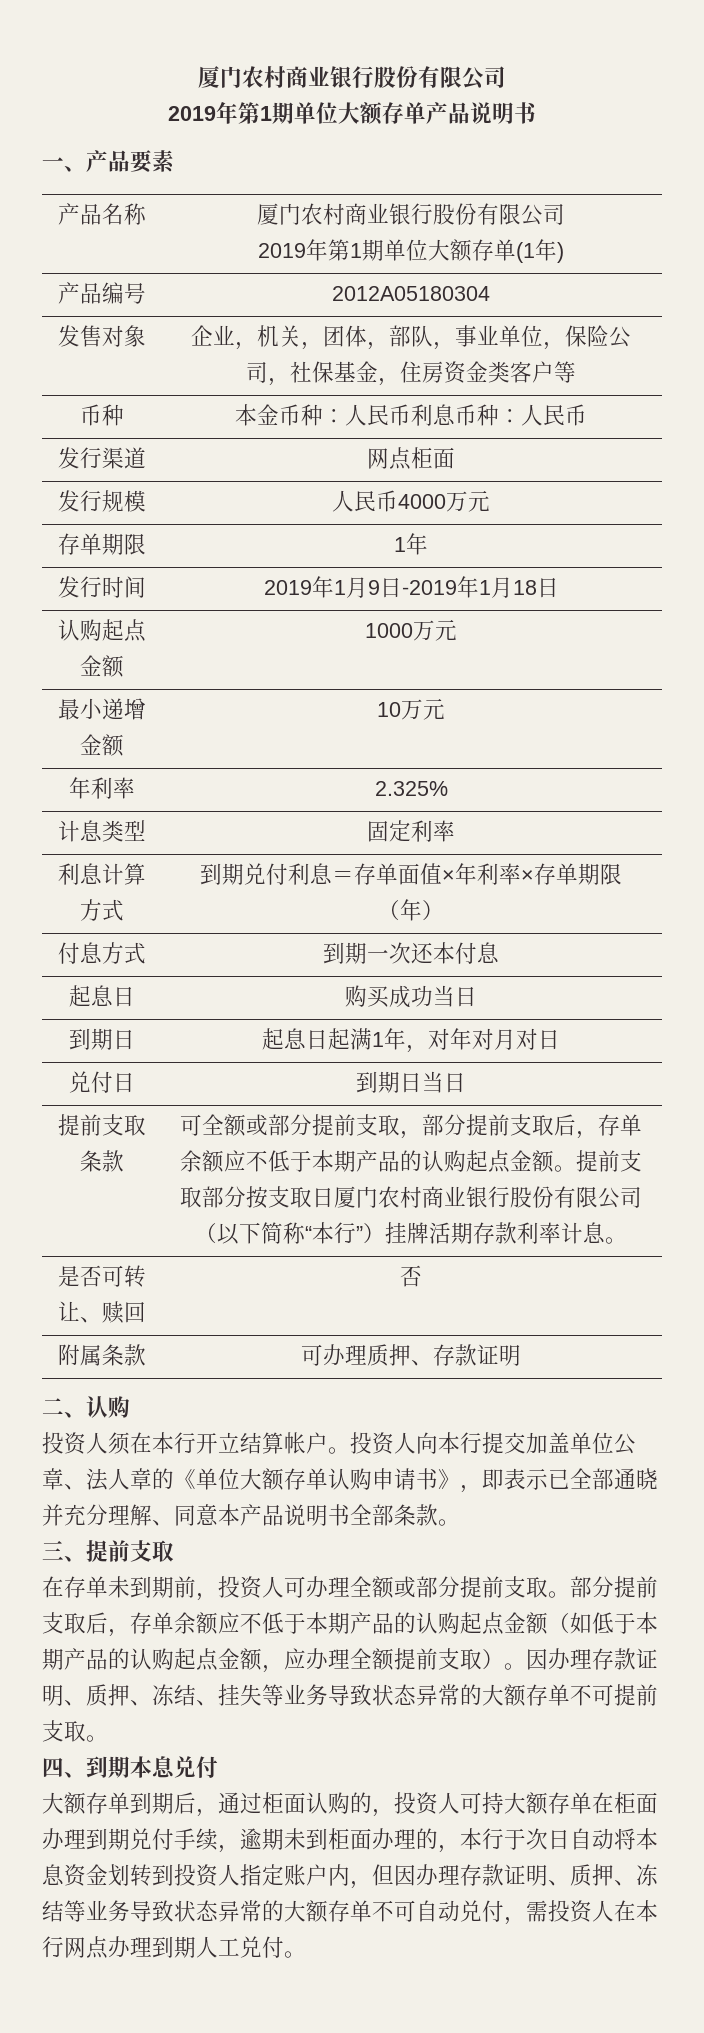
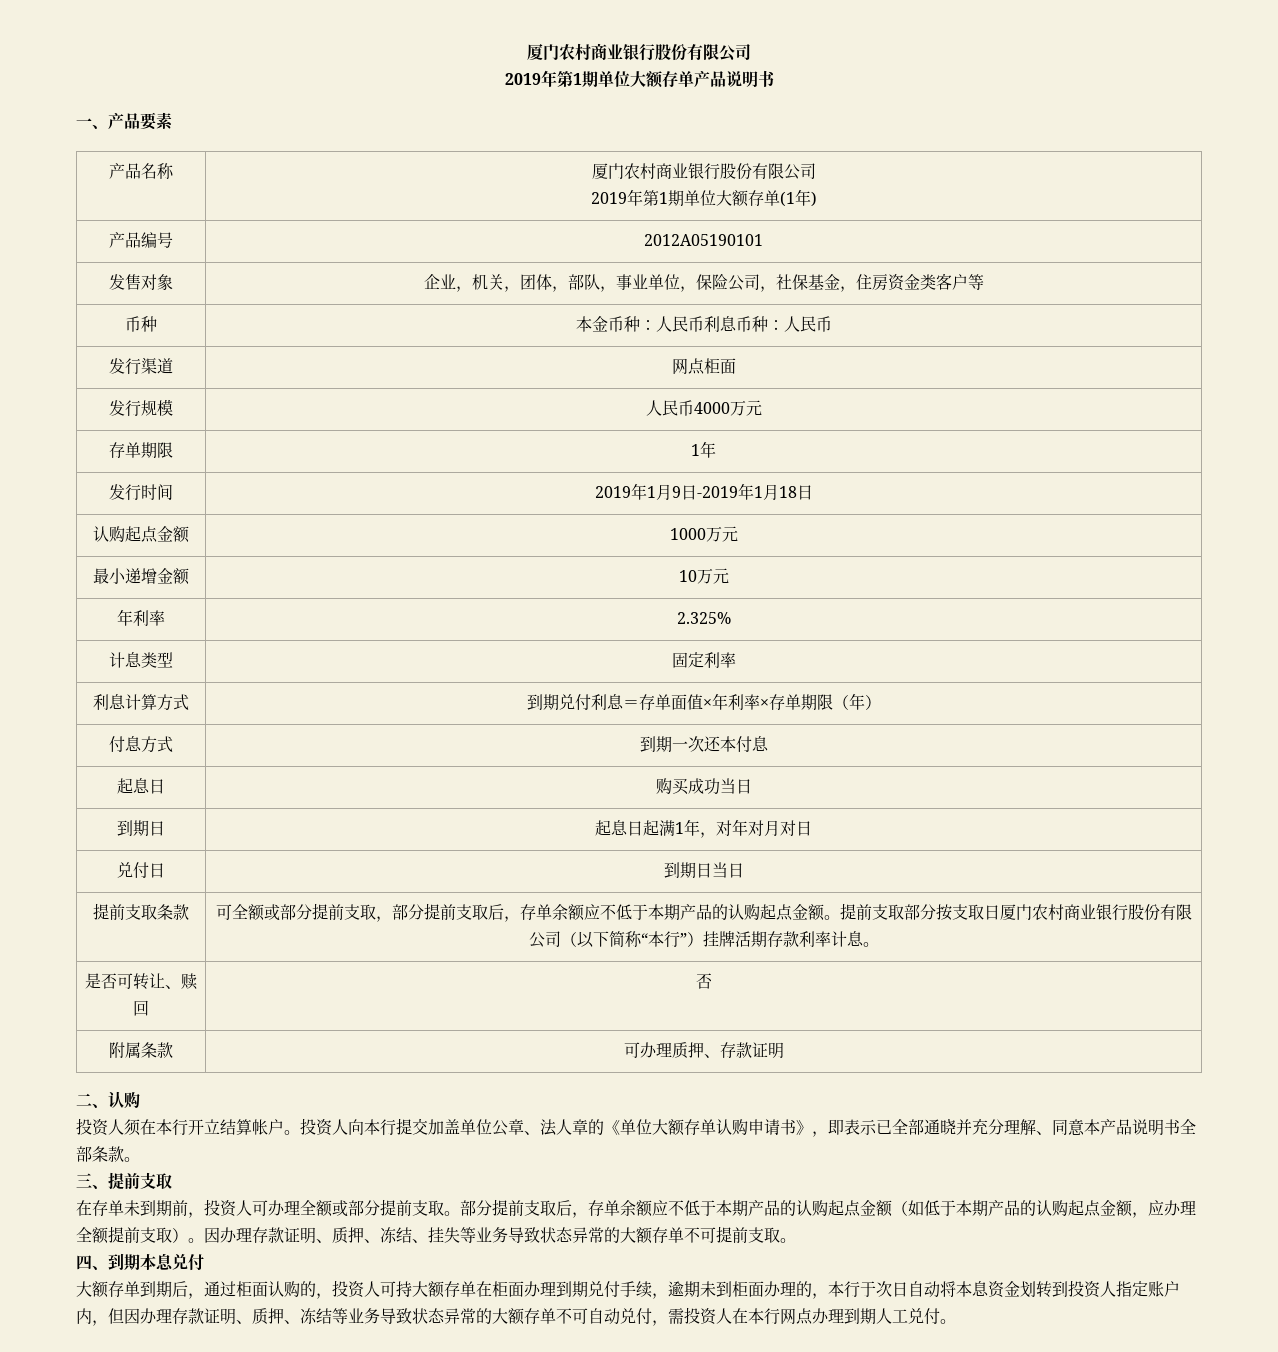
[332,286,490,301] 2012A05180304 -> [644,234,763,246] 2012A05190101

